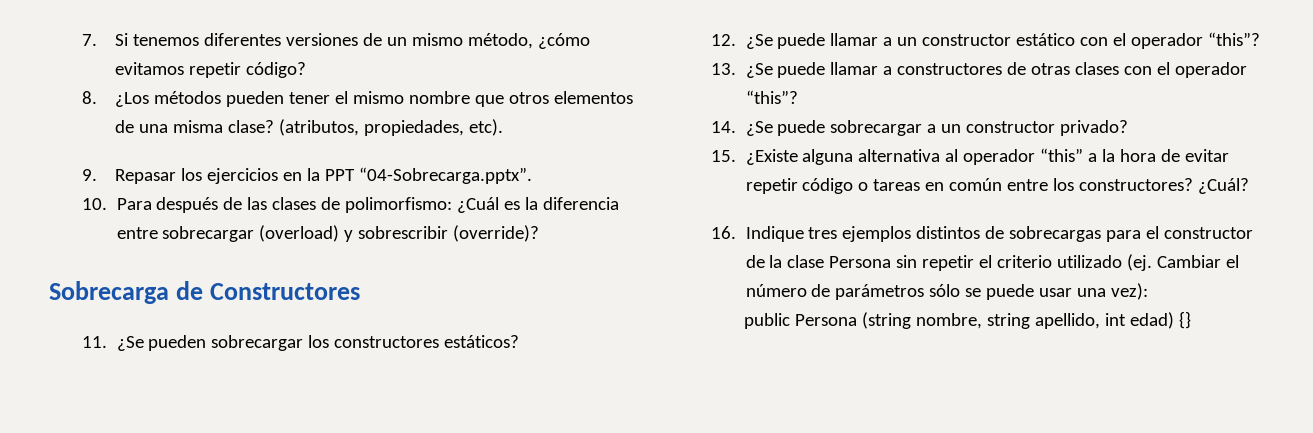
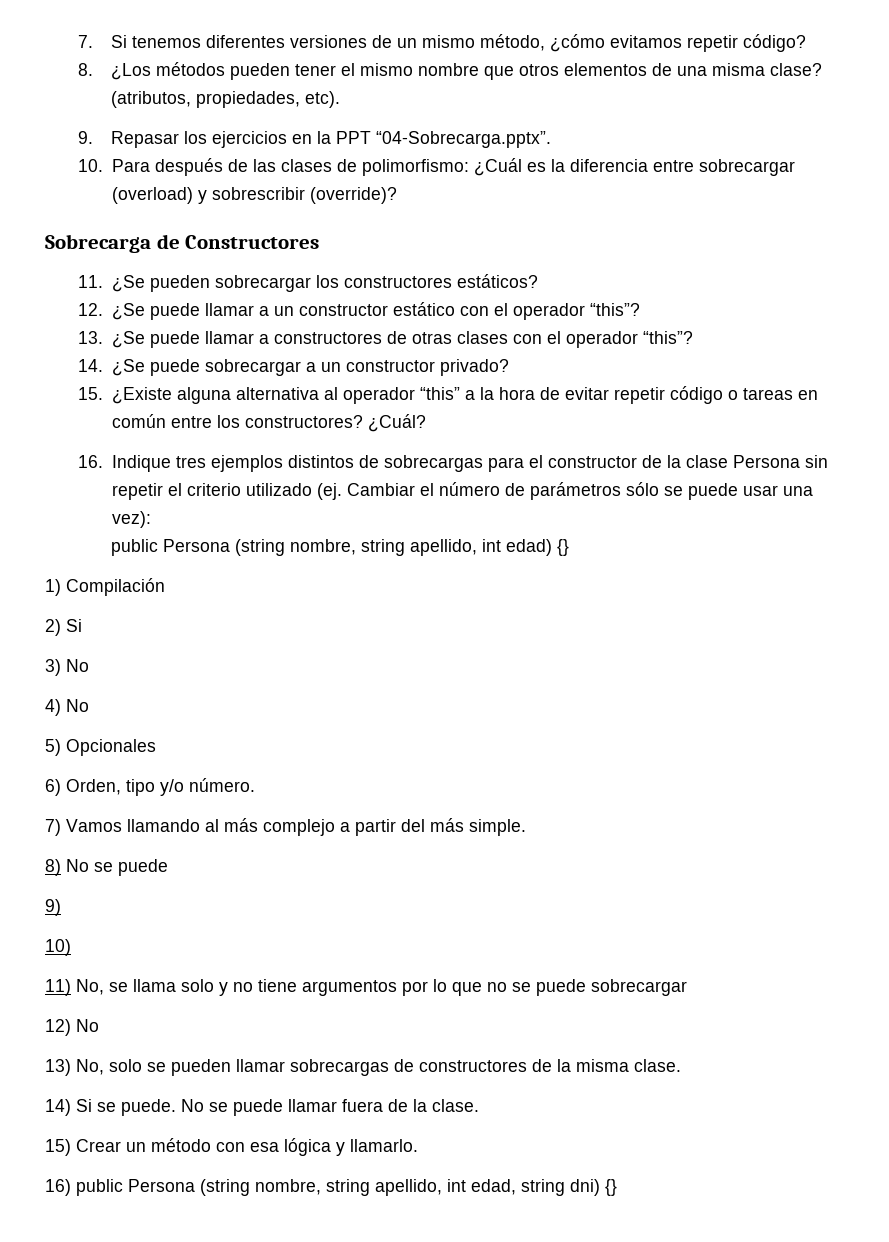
(1192, 320) none -> [45,578,165,596] [45,619,82,636] [45,659,89,676] [45,699,89,716] [45,739,156,756] [45,778,255,796] [45,818,526,836] [45,859,168,876] [45,899,61,916] [45,939,71,956] [45,979,687,996] [45,1019,99,1036] [45,1059,681,1076] [45,1099,479,1116] [45,1138,418,1156] [45,1179,617,1196] // 1) Compilación // 2) Si // 3) No // 4) No // 5) Opcionales // 6) Orden, tipo y/o número. // 7) Vamos llamando al más complejo a partir del más simple. // 8) No se puede // 9) // 10) // 11) No, se llama solo y no tiene argumentos por lo que no se puede sobrecargar // 12) No // 13) No, solo se pueden llamar sobrecargas de constructores de la misma clase. // 14) Si se puede. No se puede llamar fuera de la clase. // 15) Crear un método con esa lógica y llamarlo. // 16) public Persona (string nombre, string apellido, int edad, string dni) {}

